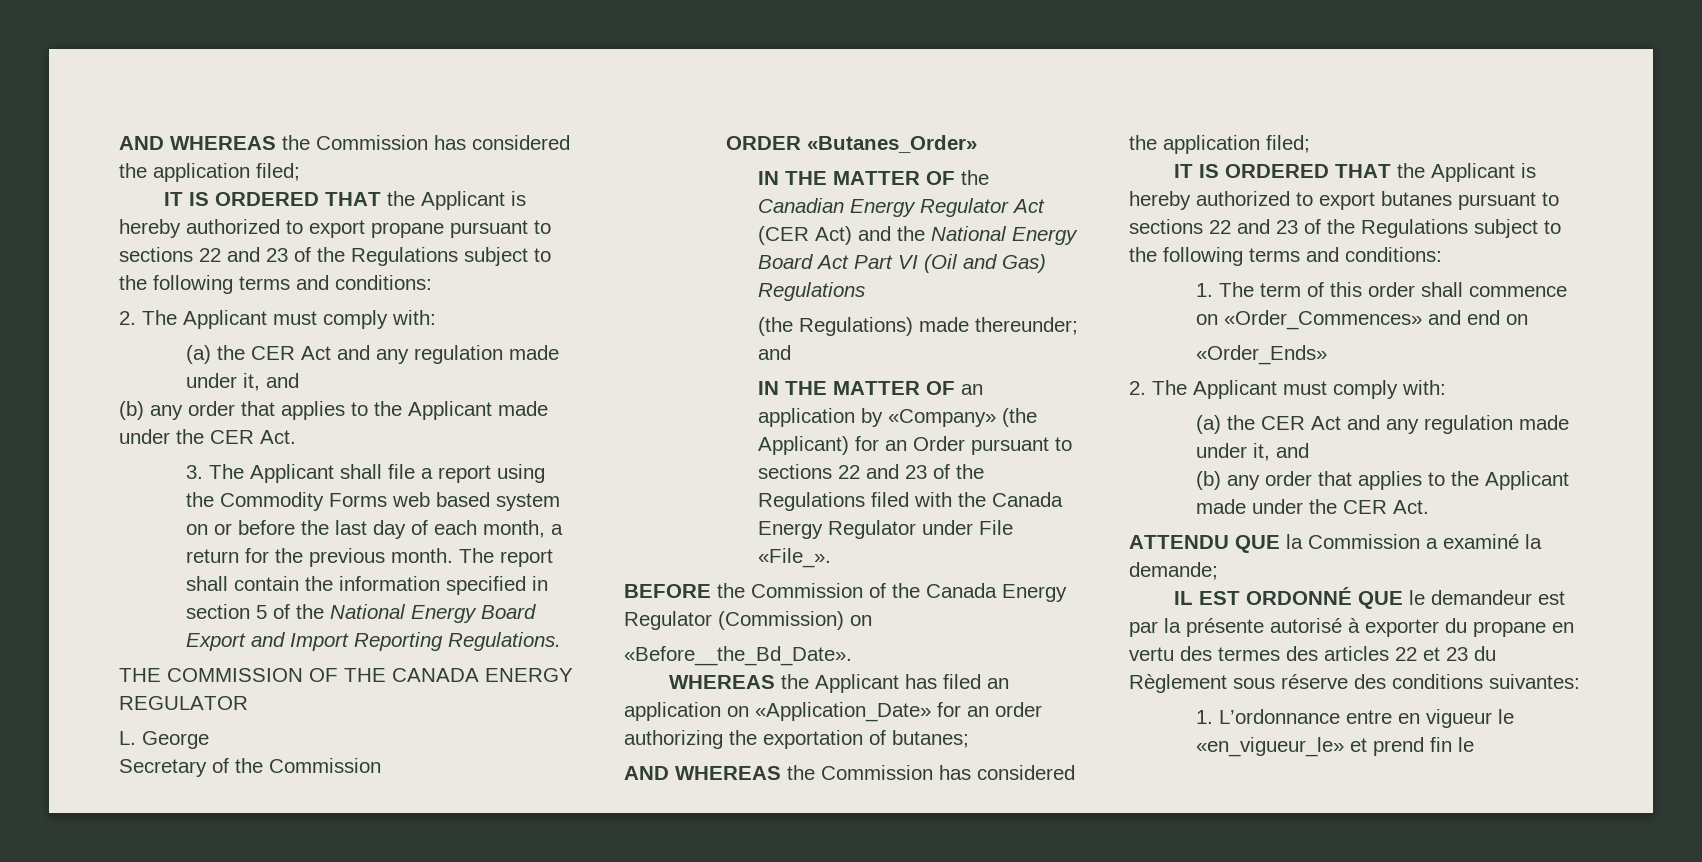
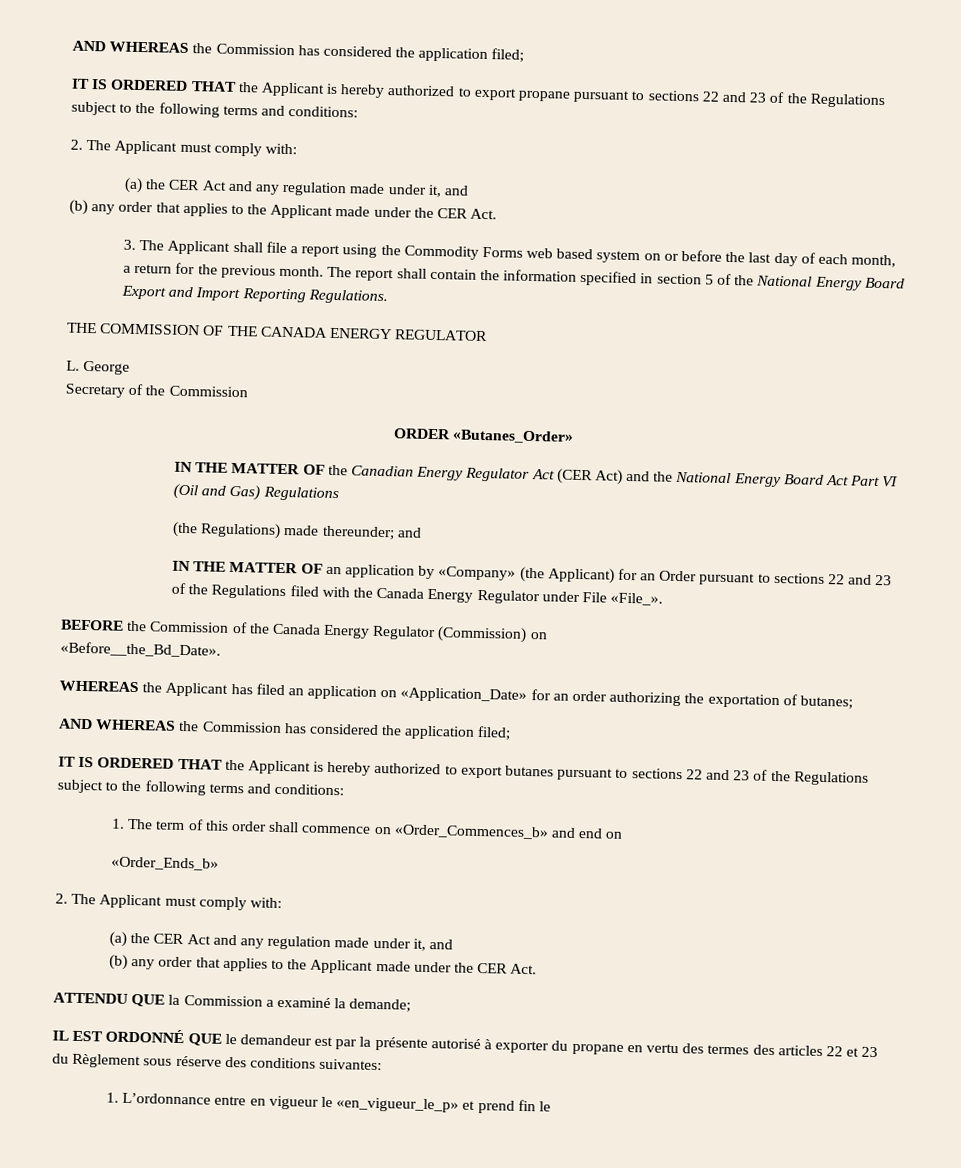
[1223,310,1422,330] «Order_Commences» -> [393,824,549,840] «Order_Commences_b»
[1195,345,1327,365] «Order_Ends» -> [111,856,220,871] «Order_Ends_b»
[1195,737,1344,757] «en_vigueur_le» -> [336,1097,460,1113] «en_vigueur_le_p»

